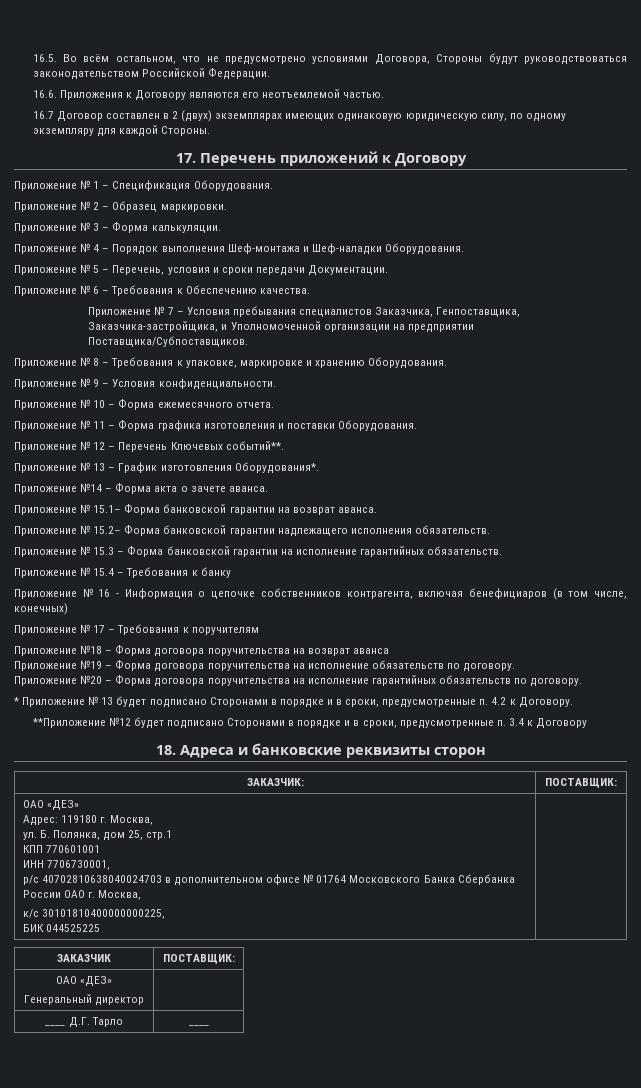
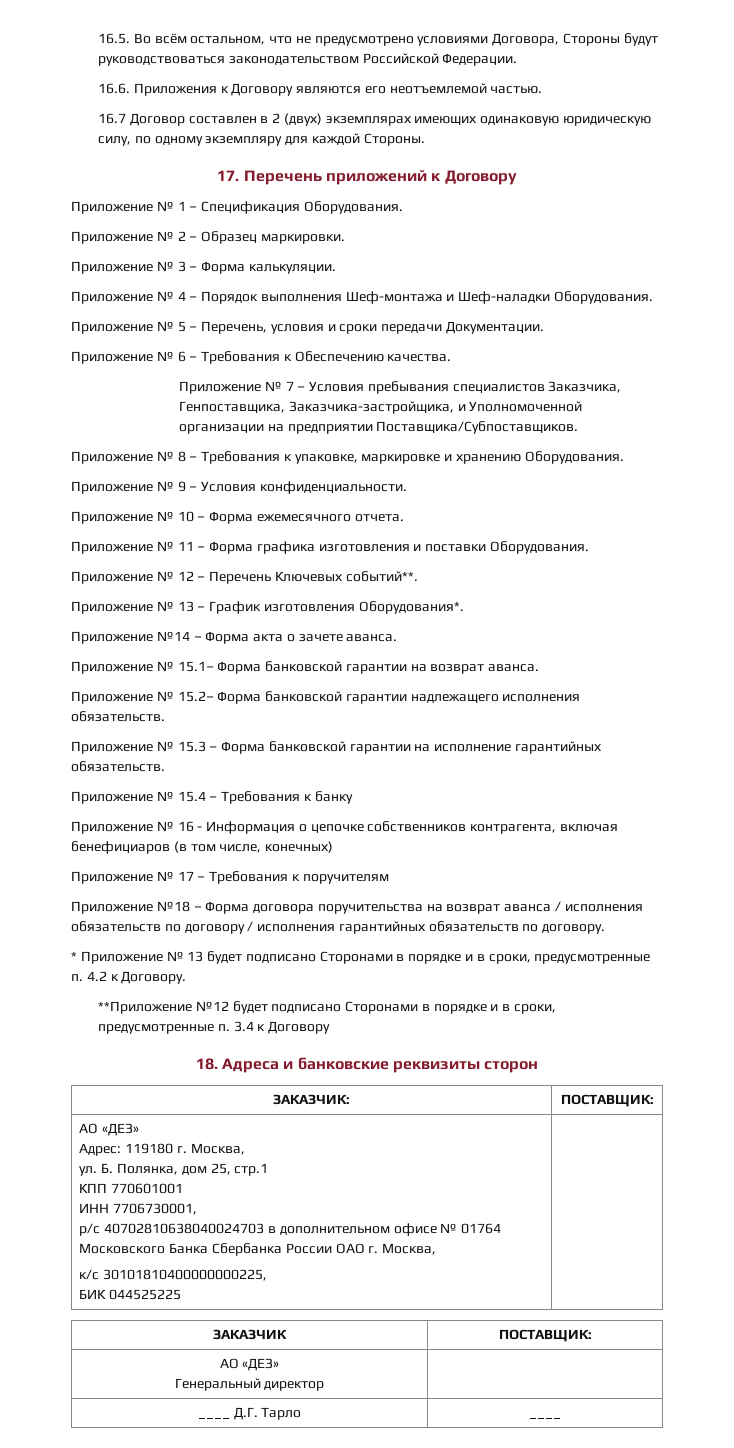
[14,660,516,672] [14,675,369,687] // Приложение №19 – Форма договора поручительства на исполнение обязательств по договору. // Приложение №20 – Форма договора поручительства на исполнение -> [555,901,643,912] [71,921,336,934] / исполнения обязательств по договору / исполнения
[22,800,44,808] ОАО -> [79,1123,99,1134] АО
[55,976,77,984] ОАО -> [219,1358,239,1369] АО

